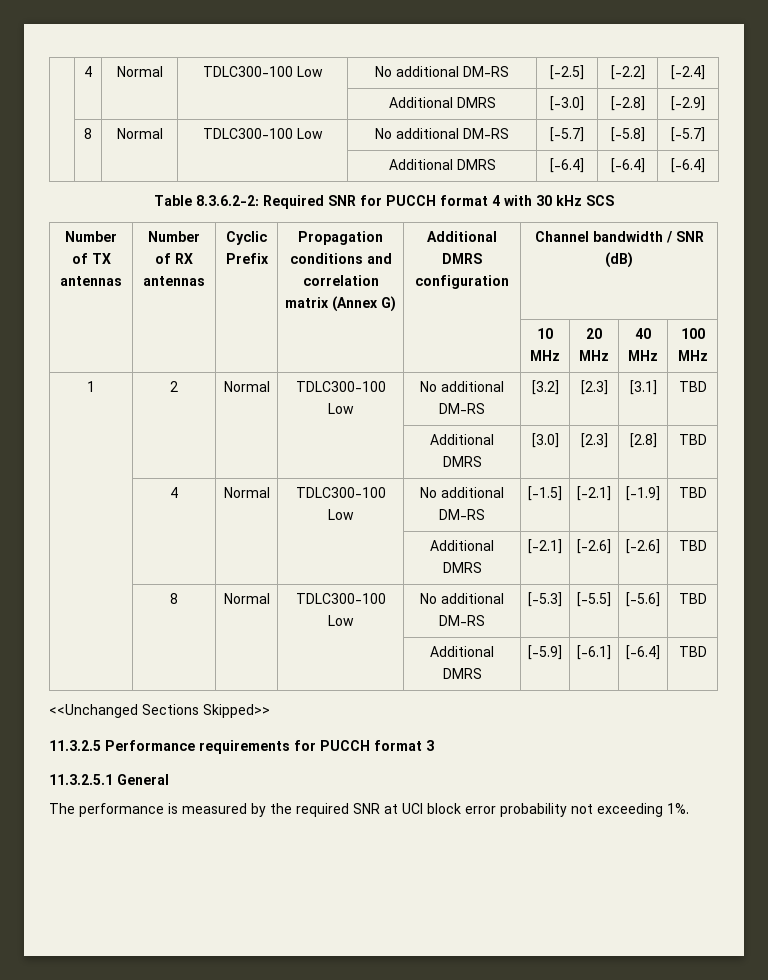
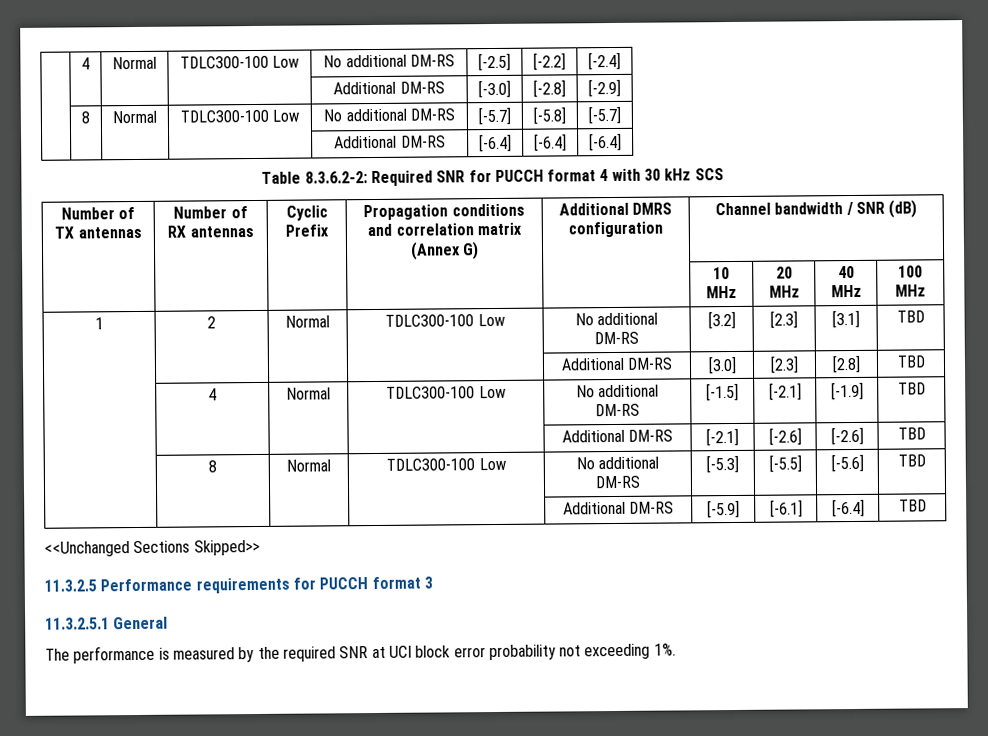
[456,97,496,108] DMRS -> [399,81,445,94] DM-RS
[456,159,496,170] DMRS -> [400,135,446,148] DM-RS
[442,456,482,467] DMRS -> [627,357,674,370] DM-RS
[442,562,482,573] DMRS -> [628,429,674,442] DM-RS
[442,668,482,679] DMRS -> [629,501,675,514] DM-RS

